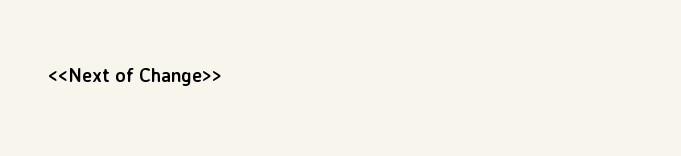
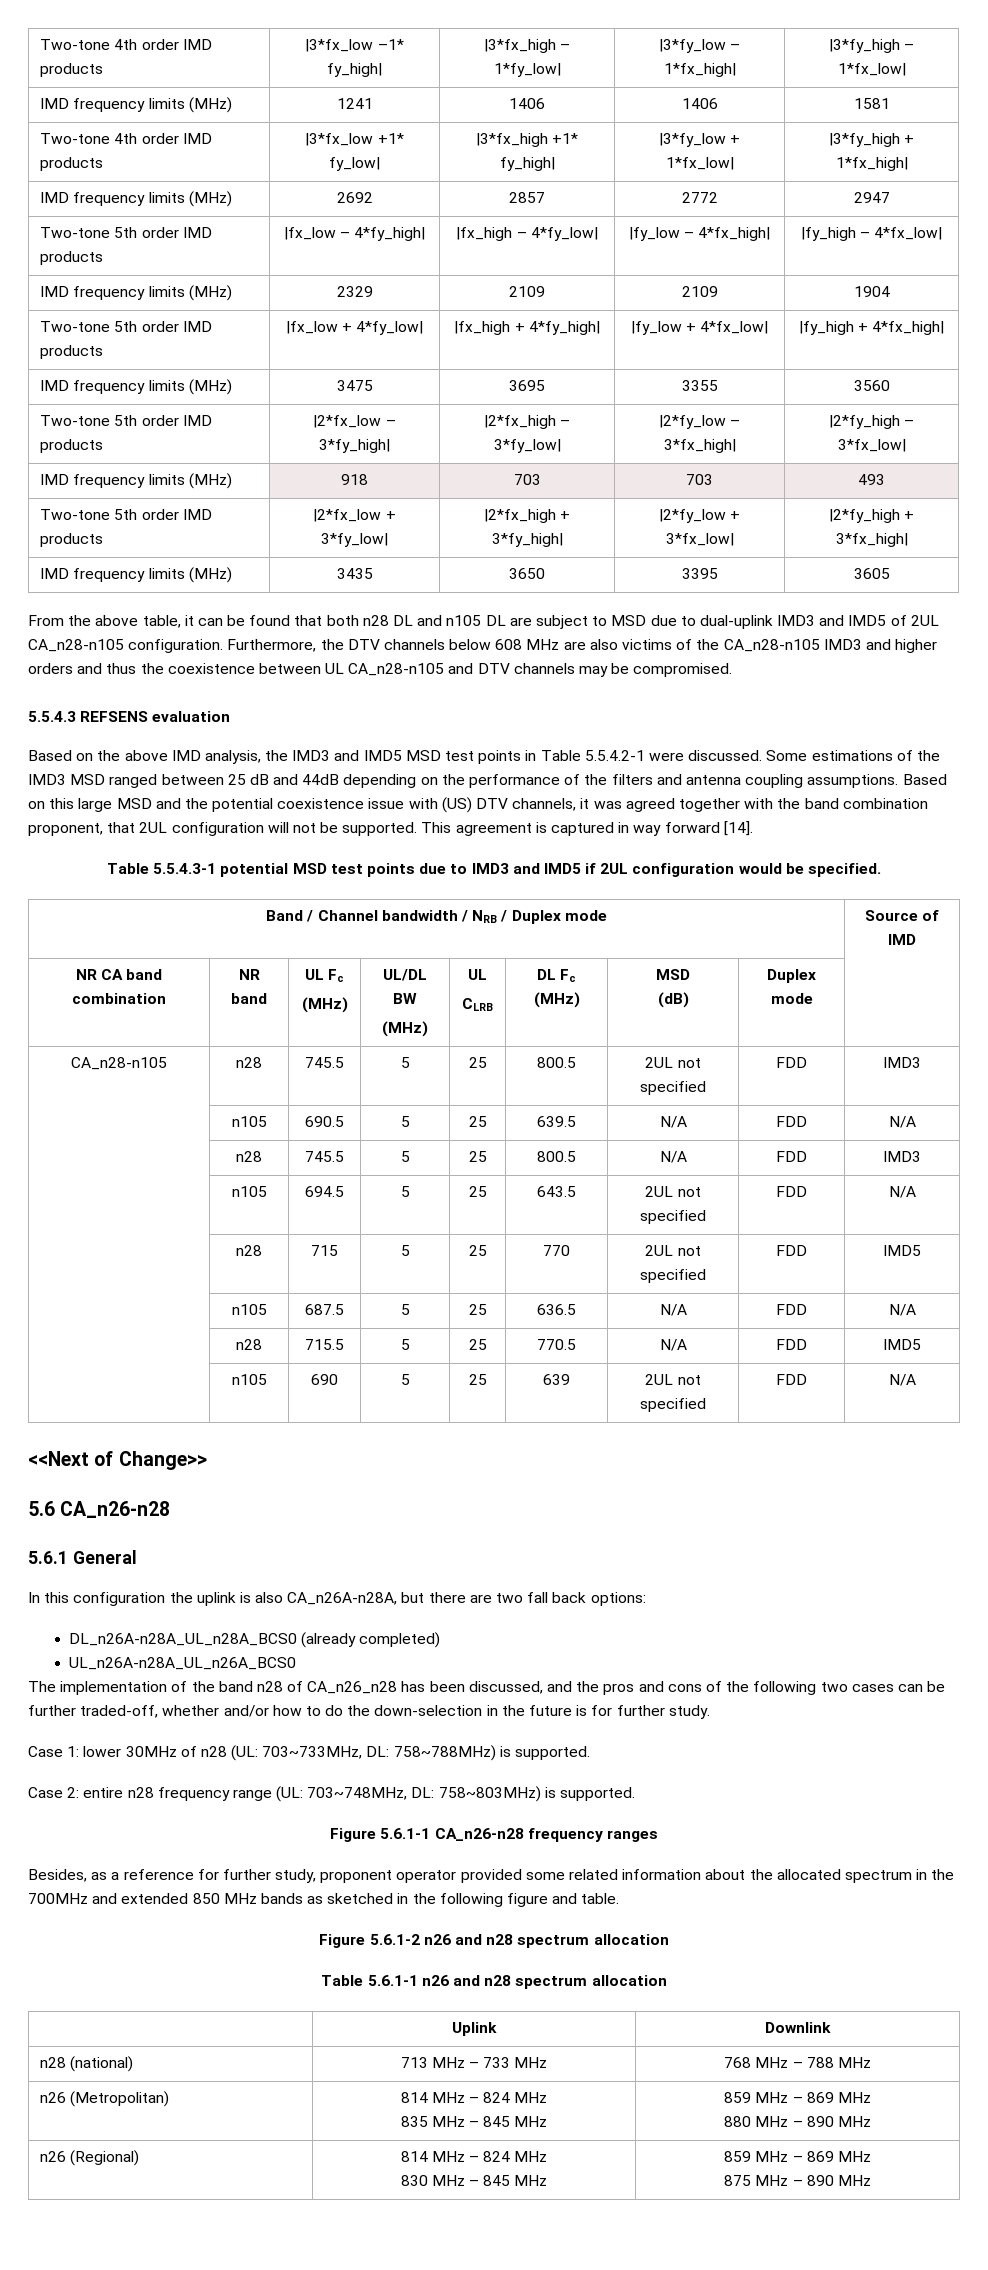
[48,68,223,86] <<Next of Change>> -> [40,39,212,50] [40,63,104,77] [305,39,404,52] [327,63,382,77] [483,39,571,53] [493,63,561,77] [658,39,741,53] [663,63,736,77] [828,39,915,53] [837,63,906,76] [40,97,232,113] [336,98,373,109] [509,98,545,109] [681,98,718,109] [853,98,890,109] [40,133,212,144] [40,157,104,171] [305,133,404,146] [329,157,380,171] [475,133,579,147] [499,157,555,171] [658,133,741,147] [665,157,734,170] [828,133,915,147] [835,157,908,171] [40,191,232,207] [336,192,373,203] [509,192,545,203] [681,192,718,203] [853,192,890,203] [40,227,212,238] [40,251,104,265] [283,227,426,241] [456,227,598,241] [628,227,771,241] [800,227,943,241] [40,285,232,301] [336,286,373,297] [509,286,545,297] [681,286,718,297] [853,286,890,297] [40,321,212,332] [40,345,104,359] [285,321,424,335] [454,321,600,335] [630,321,769,335] [798,321,945,335] [40,379,232,395] [336,380,373,391] [509,380,545,391] [681,380,718,391] [853,380,890,391] [40,415,212,426] [40,439,104,453] [313,415,396,428] [319,439,390,453] [483,415,571,429] [493,439,561,453] [658,415,741,429] [663,439,736,453] [828,415,915,429] [837,439,906,452] [40,473,232,489] [341,474,368,485] [513,474,541,485] [686,474,713,485] [858,474,885,485] [40,509,212,520] [40,533,104,547] [313,509,396,522] [321,533,388,547] [483,509,571,523] [491,533,563,547] [658,509,741,523] [665,533,734,546] [828,509,915,523] [835,533,908,547] [40,567,232,583] [336,568,373,579] [509,568,545,579] [681,568,718,579] [853,568,890,579] [28,615,939,629] [28,639,938,653] [28,663,733,677] [28,711,231,722] [28,750,940,764] [28,774,947,788] [28,797,928,813] [28,821,753,836] [107,863,881,877] [266,910,607,924] [864,910,940,921] [888,934,916,945] [75,969,163,980] [72,993,166,1004] [238,969,260,980] [231,993,267,1004] [304,969,345,982] [301,997,348,1013] [383,969,427,981] [393,993,417,1004] [382,1021,428,1037] [468,969,487,980] [462,998,493,1011] [536,969,577,982] [533,992,580,1008] [656,969,690,980] [657,992,689,1008] [767,969,816,983] [770,993,813,1004] [71,1057,167,1070] [236,1057,262,1068] [305,1057,344,1068] [400,1057,410,1068] [468,1057,487,1068] [537,1057,576,1068] [645,1057,701,1068] [640,1081,706,1095] [776,1057,807,1068] [883,1057,921,1068] [231,1116,267,1127] [305,1116,344,1127] [400,1116,410,1127] [468,1116,487,1127] [537,1116,576,1127] [659,1116,687,1128] [776,1116,807,1127] [888,1116,916,1128] [236,1151,262,1162] [305,1151,344,1162] [400,1151,410,1162] [468,1151,487,1162] [537,1151,576,1162] [659,1151,687,1163] [776,1151,807,1162] [883,1151,921,1162] [231,1186,267,1197] [305,1186,344,1197] [400,1186,410,1197] [468,1186,487,1197] [537,1186,576,1197] [645,1186,701,1197] [640,1210,706,1224] [776,1186,807,1197] [888,1186,916,1198] [236,1245,262,1256] [311,1245,338,1256] [400,1245,410,1256] [468,1245,487,1256] [543,1245,570,1256] [645,1245,701,1256] [640,1269,706,1283] [776,1245,807,1256] [883,1245,921,1256] [231,1304,267,1315] [305,1304,344,1315] [400,1304,410,1315] [468,1304,487,1315] [537,1304,576,1315] [659,1304,687,1316] [776,1304,807,1315] [888,1304,916,1316] [236,1339,262,1350] [305,1339,344,1350] [400,1339,410,1350] [468,1339,487,1350] [537,1339,576,1350] [659,1339,687,1351] [776,1339,807,1350] [883,1339,921,1350] [231,1374,267,1385] [311,1374,338,1385] [400,1374,410,1385] [468,1374,487,1385] [543,1374,570,1385] [645,1374,701,1385] [640,1398,706,1412] [776,1374,807,1385] [888,1374,916,1386] [28,1451,207,1470] [28,1501,171,1518] [28,1550,137,1564] [28,1592,646,1606] [68,1632,440,1648] [68,1657,296,1670] [28,1681,946,1695] [28,1705,710,1719] [28,1745,591,1761] [28,1786,636,1802] [330,1828,658,1842] [28,1869,955,1883] [28,1893,620,1907] [319,1934,669,1948] [321,1975,667,1989] [452,2022,497,2036] [765,2022,831,2033] [40,2056,134,2072] [400,2057,548,2068] [724,2057,871,2068] [40,2091,170,2107] [400,2092,548,2103] [400,2116,548,2127] [724,2092,871,2103] [724,2116,871,2127] [40,2150,140,2166] [400,2151,548,2162] [400,2175,548,2186] [724,2151,871,2162] [724,2175,871,2186] Two-tone 4th order IMD products | |3*fx_low –1* fy_high| | |3*fx_high – 1*fy_low| | |3*fy_low – 1*fx_high| | |3*fy_high – 1*fx_low| // IMD frequency limits (MHz) | 1241 | 1406 | 1406 | 1581 // Two-tone 4th order IMD products | |3*fx_low +1* fy_low| | |3*fx_high +1* fy_high| | |3*fy_low + 1*fx_low| | |3*fy_high + 1*fx_high| // IMD frequency limits (MHz) | 2692 | 2857 | 2772 | 2947 // Two-tone 5th order IMD products | |fx_low – 4*fy_high| | |fx_high – 4*fy_low| | |fy_low – 4*fx_high| | |fy_high – 4*fx_low| // IMD frequency limits (MHz) | 2329 | 2109 | 2109 | 1904 // Two-tone 5th order IMD products | |fx_low + 4*fy_low| | |fx_high + 4*fy_high| | |fy_low + 4*fx_low| | |fy_high + 4*fx_high| // IMD frequency limits (MHz) | 3475 | 3695 | 3355 | 3560 // Two-tone 5th order IMD products | |2*fx_low – 3*fy_high| | |2*fx_high – 3*fy_low| | |2*fy_low – 3*fx_high| | |2*fy_high – 3*fx_low| // IMD frequency limits (MHz) | 918 | 703 | 703 | 493 // Two-tone 5th order IMD products | |2*fx_low + 3*fy_low| | |2*fx_high + 3*fy_high| | |2*fy_low + 3*fx_low| | |2*fy_high + 3*fx_high| // IMD frequency limits (MHz) | 3435 | 3650 | 3395 | 3605 // From the above table, it can be found that both n28 DL and n105 DL are subject to MSD due to dual-uplink IMD3 and IMD5 of 2UL CA_n28-n105 configuration. Furthermore, the DTV channels below 608 MHz are also victims of the CA_n28-n105 IMD3 and higher orders and thus the coexistence between UL CA_n28-n105 and DTV channels may be compromised. // 5.5.4.3 REFSENS evaluation // Based on the above IMD analysis, the IMD3 and IMD5 MSD test points in Table 5.5.4.2-1 were discussed. Some estimations of the IMD3 MSD ranged between 25 dB and 44dB depending on the performance of the filters and antenna coupling assumptions. Based on this large MSD and the potential coexistence issue with (US) DTV channels, it was agreed together with the band combination proponent, that 2UL configuration will not be supported. This agreement is captured in way forward [14]. // Table 5.5.4.3-1 potential MSD test points due to IMD3 and IMD5 if 2UL configuration would be specified. // Band / Channel bandwidth / NRB / Duplex mode | Source of IMD // NR CA band combination | NR band | UL Fc // (MHz) | UL/DL BW // (MHz) | UL // CLRB | DL Fc (MHz) | MSD // (dB) | Duplex mode | // CA_n28-n105 | n28 | 745.5 | 5 | 25 | 800.5 | 2UL not specified | FDD | IMD3 // | n105 | 690.5 | 5 | 25 | 639.5 | N/A | FDD | N/A // | n28 | 745.5 | 5 | 25 | 800.5 | N/A | FDD | IMD3 // | n105 | 694.5 | 5 | 25 | 643.5 | 2UL not specified | FDD | N/A // | n28 | 715 | 5 | 25 | 770 | 2UL not specified | FDD | IMD5 // | n105 | 687.5 | 5 | 25 | 636.5 | N/A | FDD | N/A // | n28 | 715.5 | 5 | 25 | 770.5 | N/A | FDD | IMD5 // | n105 | 690 | 5 | 25 | 639 | 2UL not specified | FDD | N/A // <<Next of Change>> // 5.6 CA_n26-n28 // 5.6.1 General // In this configuration the uplink is also CA_n26A-n28A, but there are two fall back options: // DL_n26A-n28A_UL_n28A_BCS0 (already completed) // UL_n26A-n28A_UL_n26A_BCS0 // The implementation of the band n28 of CA_n26_n28 has been discussed, and the pros and cons of the following two cases can be further traded-off, whether and/or how to do the down-selection in the future is for further study. // Case 1: lower 30MHz of n28 (UL: 703~733MHz, DL: 758~788MHz) is supported. // Case 2: entire n28 frequency range (UL: 703~748MHz, DL: 758~803MHz) is supported. // Figure 5.6.1-1 CA_n26-n28 frequency ranges // Besides, as a reference for further study, proponent operator provided some related information about the allocated spectrum in the 700MHz and extended 850 MHz bands as sketched in the following figure and table. // Figure 5.6.1-2 n26 and n28 spectrum allocation // Table 5.6.1-1 n26 and n28 spectrum allocation // | Uplink | Downlink // n28 (national) | 713 MHz – 733 MHz | 768 MHz – 788 MHz // n26 (Metropolitan) | 814 MHz – 824 MHz // 835 MHz – 845 MHz | 859 MHz – 869 MHz // 880 MHz – 890 MHz // n26 (Regional) | 814 MHz – 824 MHz // 830 MHz – 845 MHz | 859 MHz – 869 MHz // 875 MHz – 890 MHz

